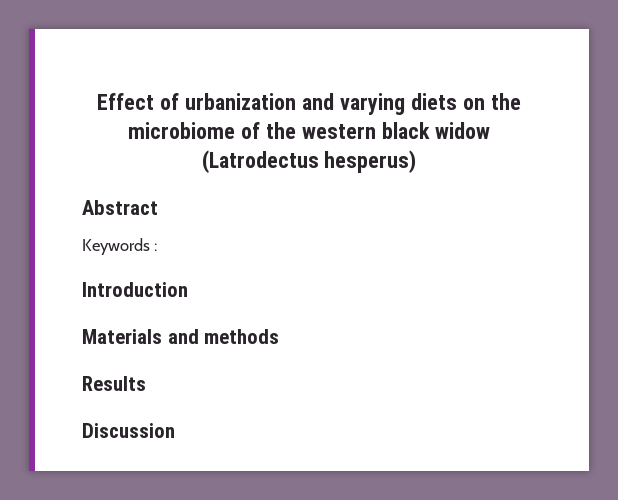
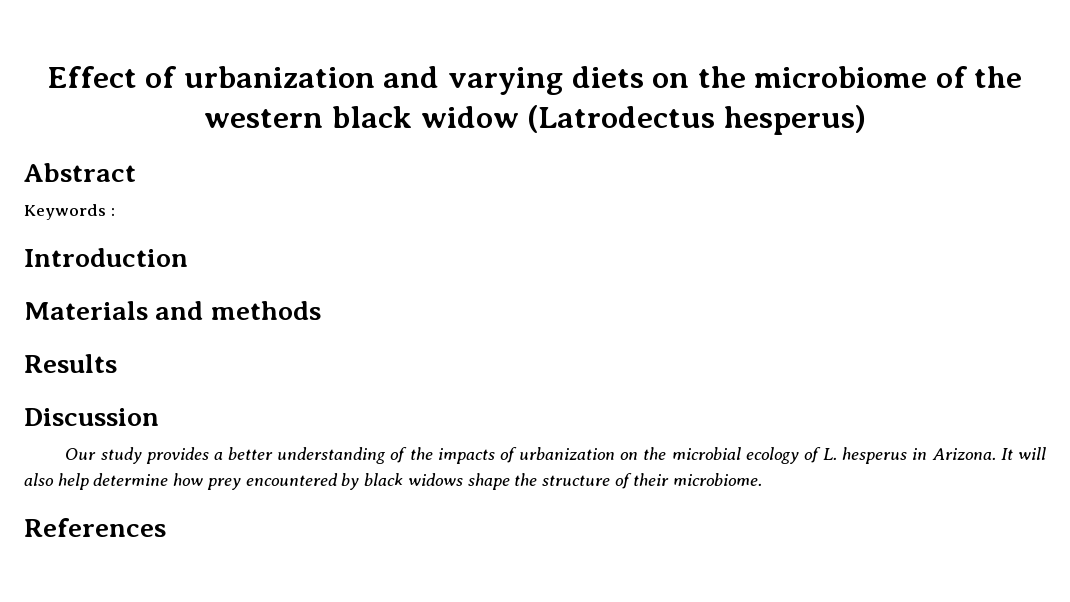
(175, 430) none -> [65,447,1046,464] [24,473,763,490] [24,518,166,537] // Our study provides a better understanding of the impacts of urbanization on the microbial ecology of L. hesperus in Arizona. It will also help determine how prey encountered by black widows shape the structure of their microbiome. // References

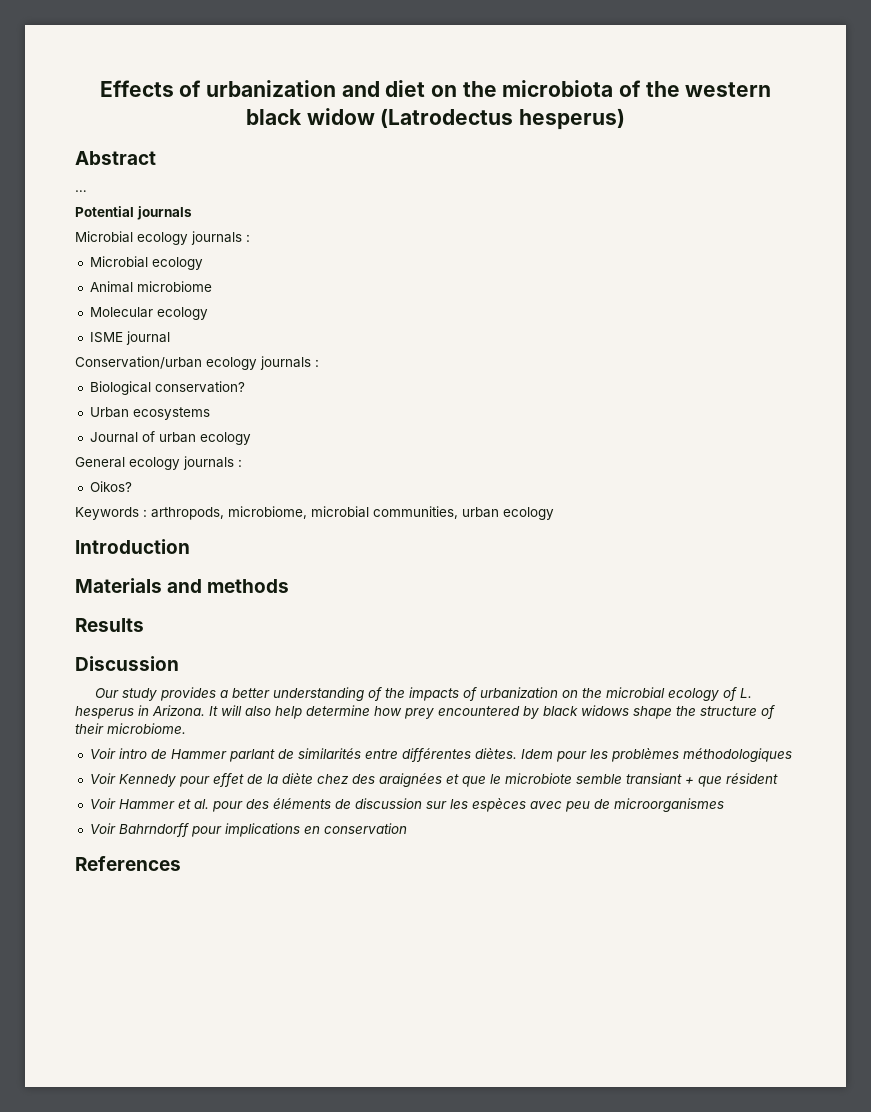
[47,66,137,88] Effect -> [99,80,174,97] Effects
[447,66,928,95] varying diets on the microbiome -> [385,80,614,97] diet on the microbiota
[24,204,115,220] Keywords : -> [75,190,87,192] [75,206,192,220] [75,231,250,245] [89,256,203,270] [89,281,212,293] [89,307,208,320] [89,331,170,345] [75,356,319,370] [89,381,245,395] [89,407,210,420] [89,431,251,445] [75,456,242,470] [89,481,132,492] [75,506,554,520] … // Potential journals // Microbial ecology journals : // Microbial ecology // Animal microbiome // Molecular ecology // ISME journal // Conservation/urban ecology journals : // Biological conservation? // Urban ecosystems // Journal of urban ecology // General ecology journals : // Oikos? // Keywords : arthropods, microbiome, microbial communities, urban ecology
(763, 479) none -> [89,748,792,762] [89,773,778,787] [89,798,724,812] [89,823,407,837] // Voir intro de Hammer parlant de similarités entre différentes diètes. Idem pour les problèmes méthodologiques // Voir Kennedy pour effet de la diète chez des araignées et que le microbiote semble transiant + que résident // Voir Hammer et al. pour des éléments de discussion sur les espèces avec peu de microorganismes // Voir Bahrndorff pour implications en conservation

